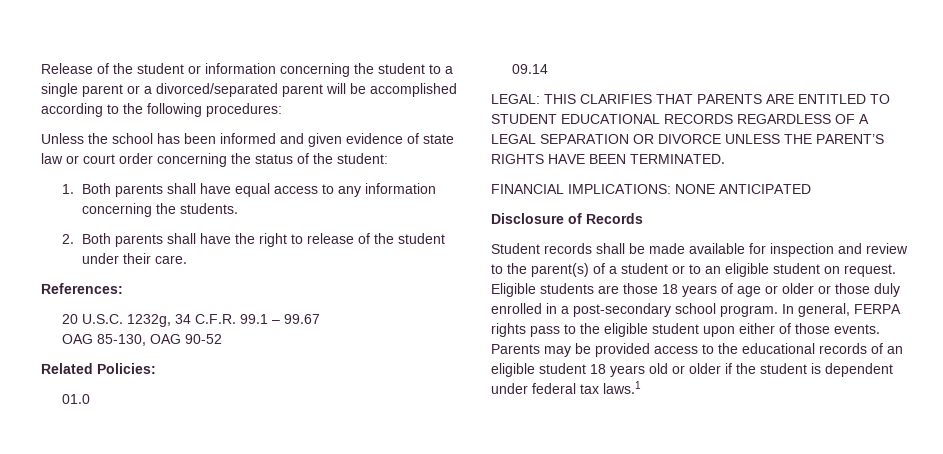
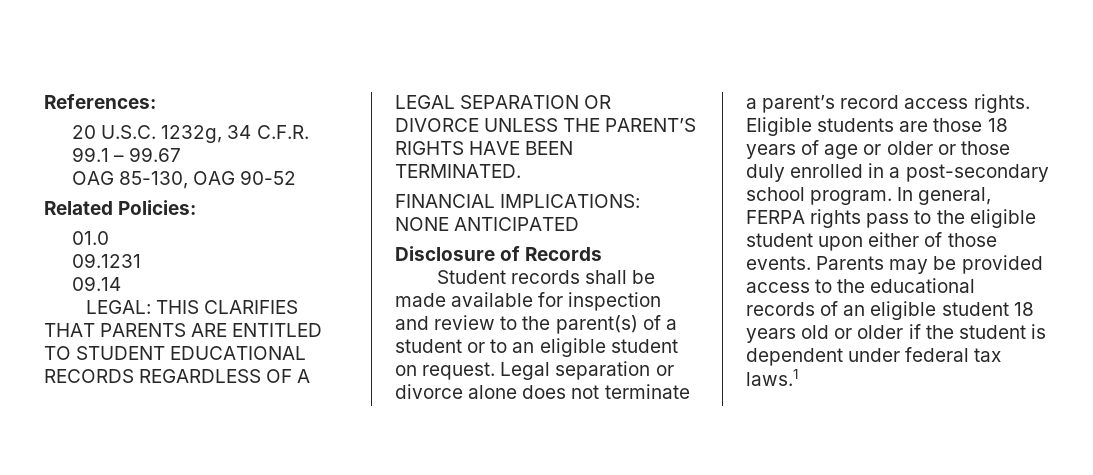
[41,63,453,77] [41,83,457,97] [41,103,282,117] [41,133,454,147] [41,153,388,167] [61,183,437,197] [82,203,239,217] [61,233,446,247] [82,253,188,264] Release of the student or information concerning the student to a single parent or a divorced/separated parent will be accomplished according to the following procedures: // Unless the school has been informed and given evidence of state law or court order concerning the status of the student: // 1. Both parents shall have equal access to any information concerning the students. // 2. Both parents shall have the right to release of the student under their care. // -> (44, 101) none
(90, 399) none -> [72,253,142,268] // 09.1231
(896, 270) none -> [500,361,674,380] [395,384,690,399] [746,94,1030,113] Legal separation or divorce alone does not terminate a parent’s record access rights.

